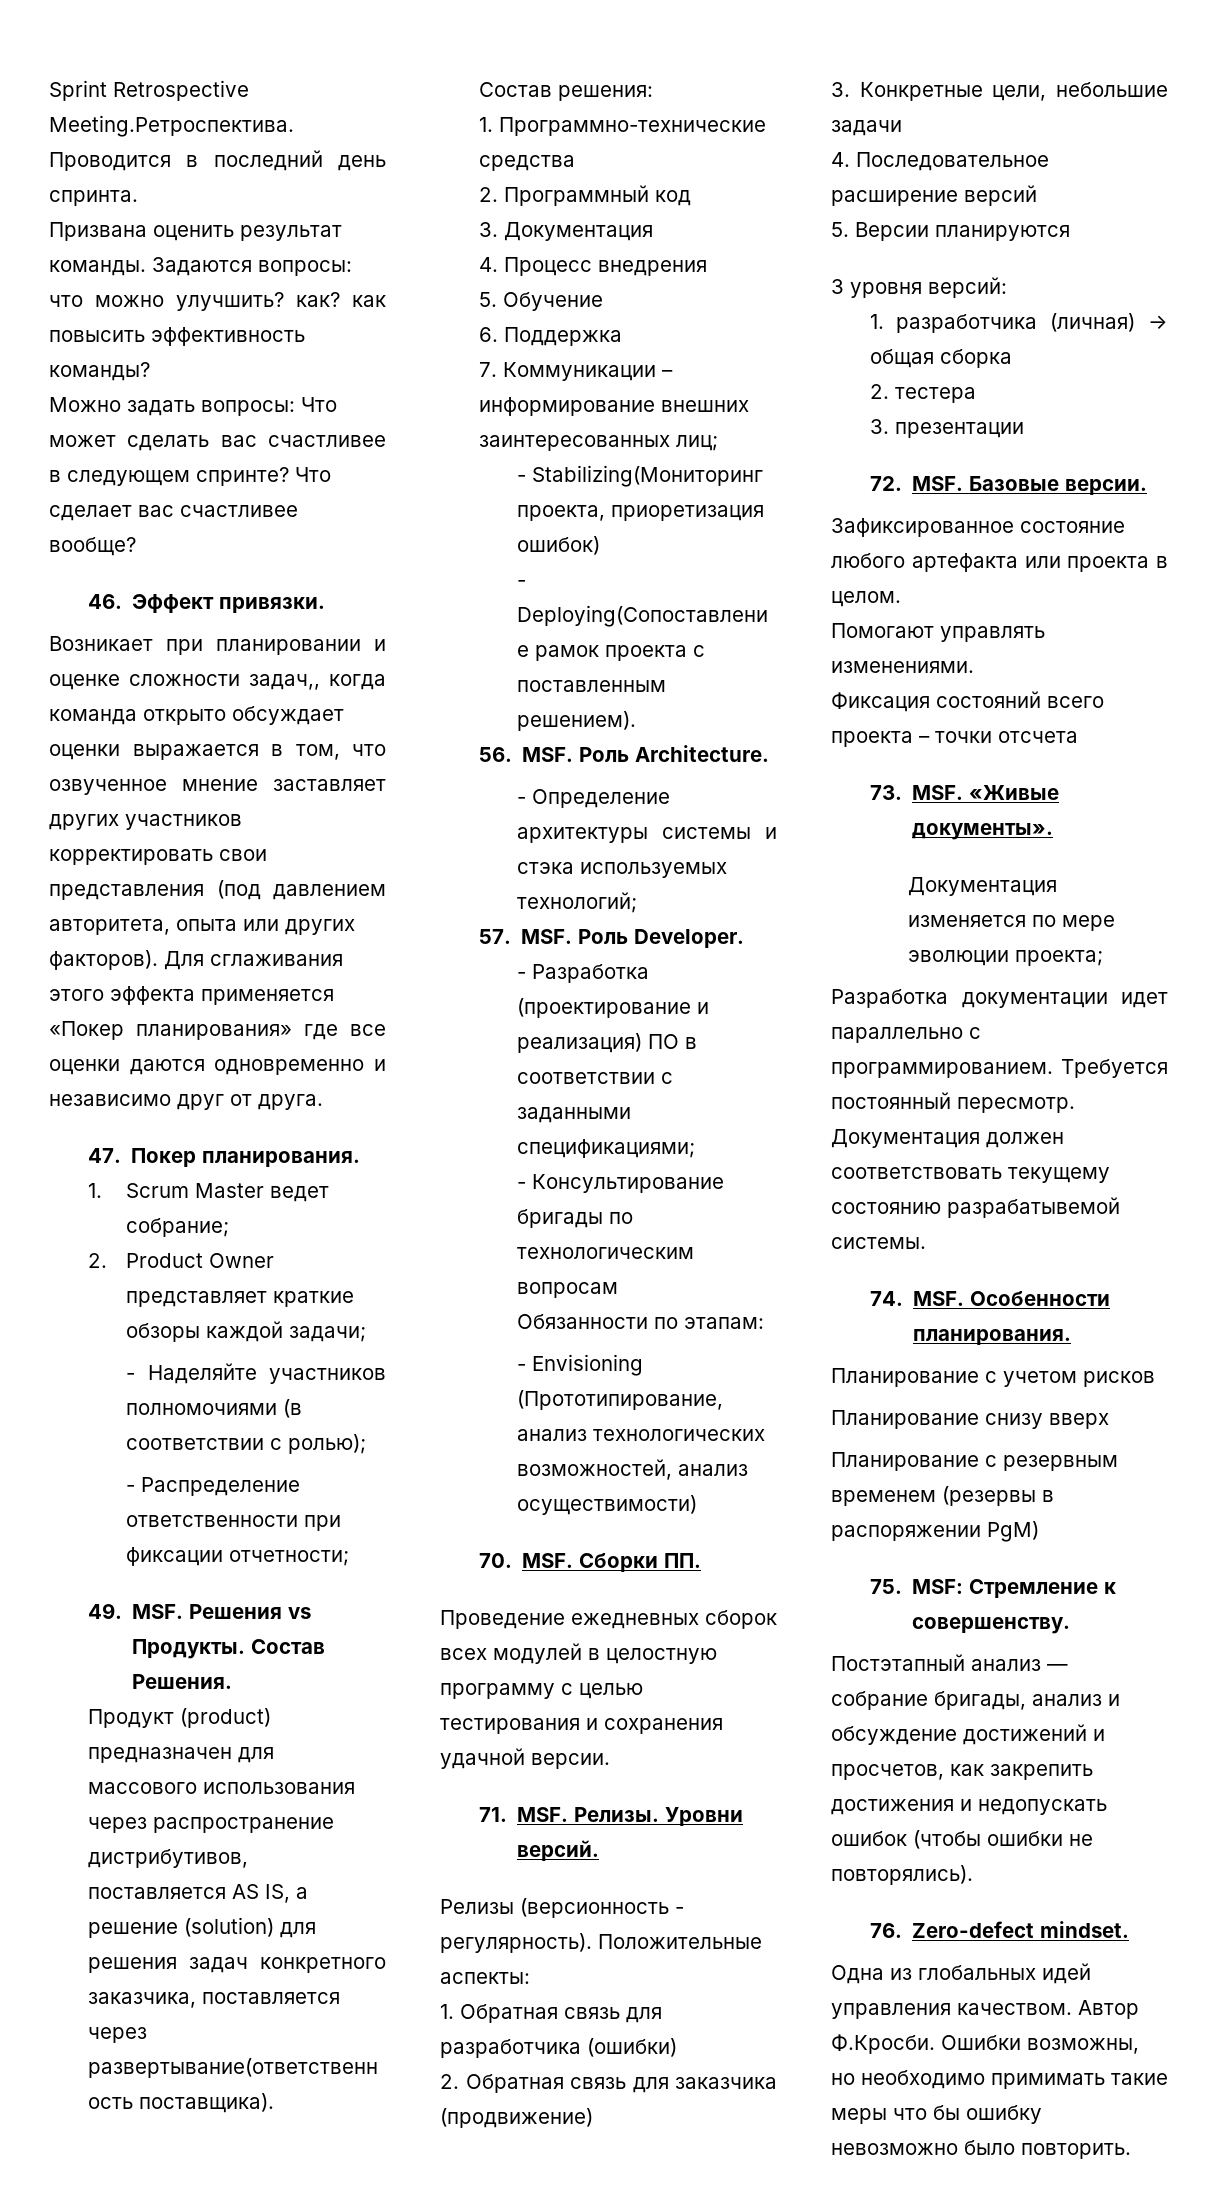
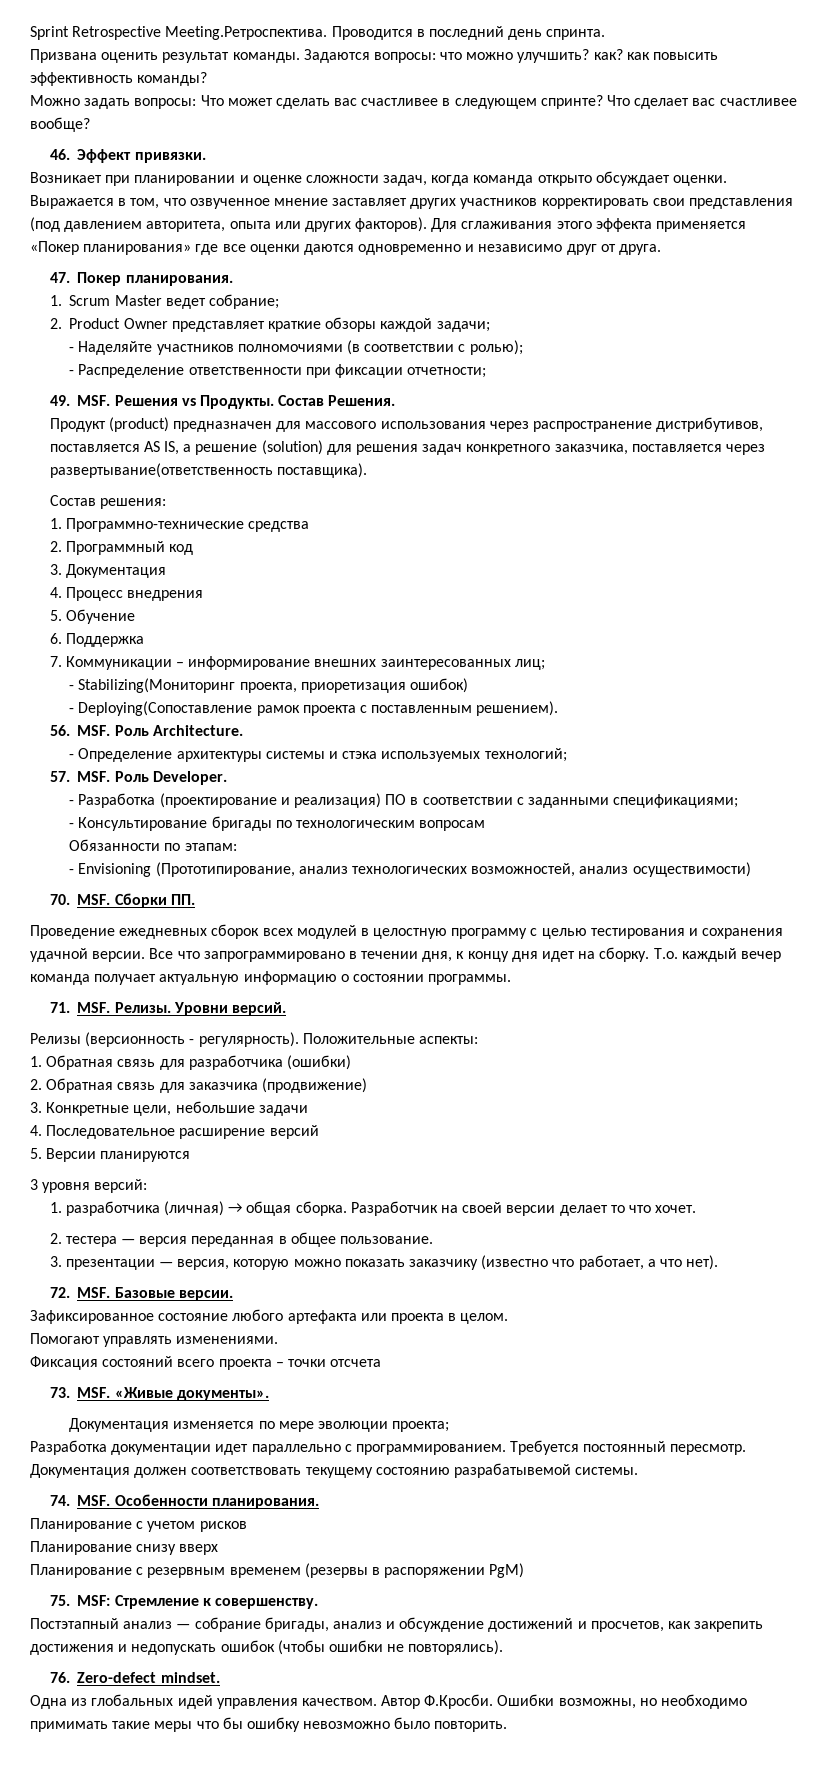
[249,674,320,690] задач,, -> [383,175,428,186] задач,
[49,744,259,760] оценки выражается -> [673,175,728,186] [30,195,114,209] оценки. Выражается
(610, 1761) none -> [149,947,781,962] [30,971,512,985] Все что запрограммировано в течении дня, к концу дня идет на сборку. Т.о. каждый вечер команда получает актуальную информацию о состоянии программы.
[939,349,1012,368] [869,384,976,403] [869,419,1024,438] сборка // 2. тестера // 3. презентации -> [295,1201,697,1216] [49,1232,433,1247] [49,1255,719,1270] сборка. Разработчик на своей версии делает то что хочет. // 2. тестера — версия переданная в общее пользование. // 3. презентации — версия, которую можно показать заказчику (известно что работает, а что нет).

